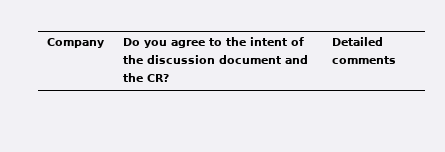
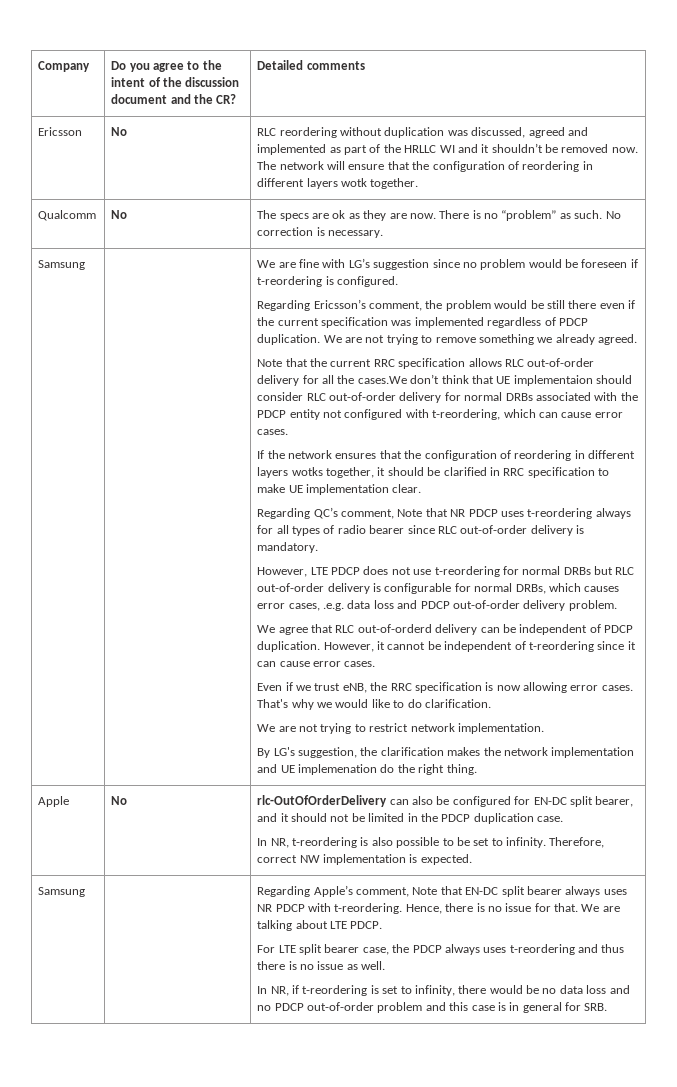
(397, 60) none -> [38,127,83,136] [111,127,128,136] [257,127,588,138] [257,143,638,155] [257,161,593,172] [257,178,419,189] [38,210,97,221] [111,210,128,219] [257,210,621,221] [257,227,384,238] [38,260,86,270] [257,258,638,270] [257,276,399,287] [257,299,636,311] [257,317,588,328] [257,334,638,345] [257,358,595,369] [257,374,633,386] [257,392,638,403] [257,409,623,420] [257,429,289,435] [257,450,636,461] [257,467,610,478] [257,484,422,495] [257,507,631,519] [257,525,585,536] [257,542,319,553] [257,566,635,577] [257,583,620,594] [257,600,617,611] [257,624,634,635] [257,641,636,652] [257,661,376,667] [257,682,633,693] [257,699,491,710] [257,723,544,734] [257,747,635,758] [257,764,477,775] [38,796,70,807] [111,796,128,805] [257,795,634,807] [257,813,564,824] [257,837,605,848] [257,854,472,865] [38,887,86,897] [257,885,627,897] [257,903,620,914] [257,920,383,931] [257,944,625,955] [257,961,386,970] [257,985,630,996] [257,1002,608,1013] // Ericsson | No | RLC reordering without duplication was discussed, agreed and implemented as part of the HRLLC WI and it shouldn’t be removed now. The network will ensure that the configuration of reordering in different layers wotk together. // Qualcomm | No | The specs are ok as they are now. There is no “problem” as such. No correction is necessary. // Samsung | | We are fine with LG’s suggestion since no problem would be foreseen if t-reordering is configured. // Regarding Ericsson’s comment, the problem would be still there even if the current specification was implemented regardless of PDCP duplication. We are not trying to remove something we already agreed. // Note that the current RRC specification allows RLC out-of-order delivery for all the cases.We don’t think that UE implementaion should consider RLC out-of-order delivery for normal DRBs associated with the PDCP entity not configured with t-reordering, which can cause error cases. // If the network ensures that the configuration of reordering in different layers wotks together, it should be clarified in RRC specification to make UE implementation clear. // Regarding QC’s comment, Note that NR PDCP uses t-reordering always for all types of radio bearer since RLC out-of-order delivery is mandatory. // However, LTE PDCP does not use t-reordering for normal DRBs but RLC out-of-order delivery is configurable for normal DRBs, which causes error cases, .e.g. data loss and PDCP out-of-order delivery problem. // We agree that RLC out-of-orderd delivery can be independent of PDCP duplication. However, it cannot be independent of t-reordering since it can cause error cases. // Even if we trust eNB, the RRC specification is now allowing error cases. That's why we would like to do clarification. // We are not trying to restrict network implementation. // By LG's suggestion, the clarification makes the network implementation and UE implemenation do the right thing. // Apple | No | rlc-OutOfOrderDelivery can also be configured for EN-DC split bearer, and it should not be limited in the PDCP duplication case. // In NR, t-reordering is also possible to be set to infinity. Therefore, correct NW implementation is expected. // Samsung | | Regarding Apple’s comment, Note that EN-DC split bearer always uses NR PDCP with t-reordering. Hence, there is no issue for that. We are talking about LTE PDCP. // For LTE split bearer case, the PDCP always uses t-reordering and thus there is no issue as well. // In NR, if t-reordering is set to infinity, there would be no data loss and no PDCP out-of-order problem and this case is in general for SRB.

